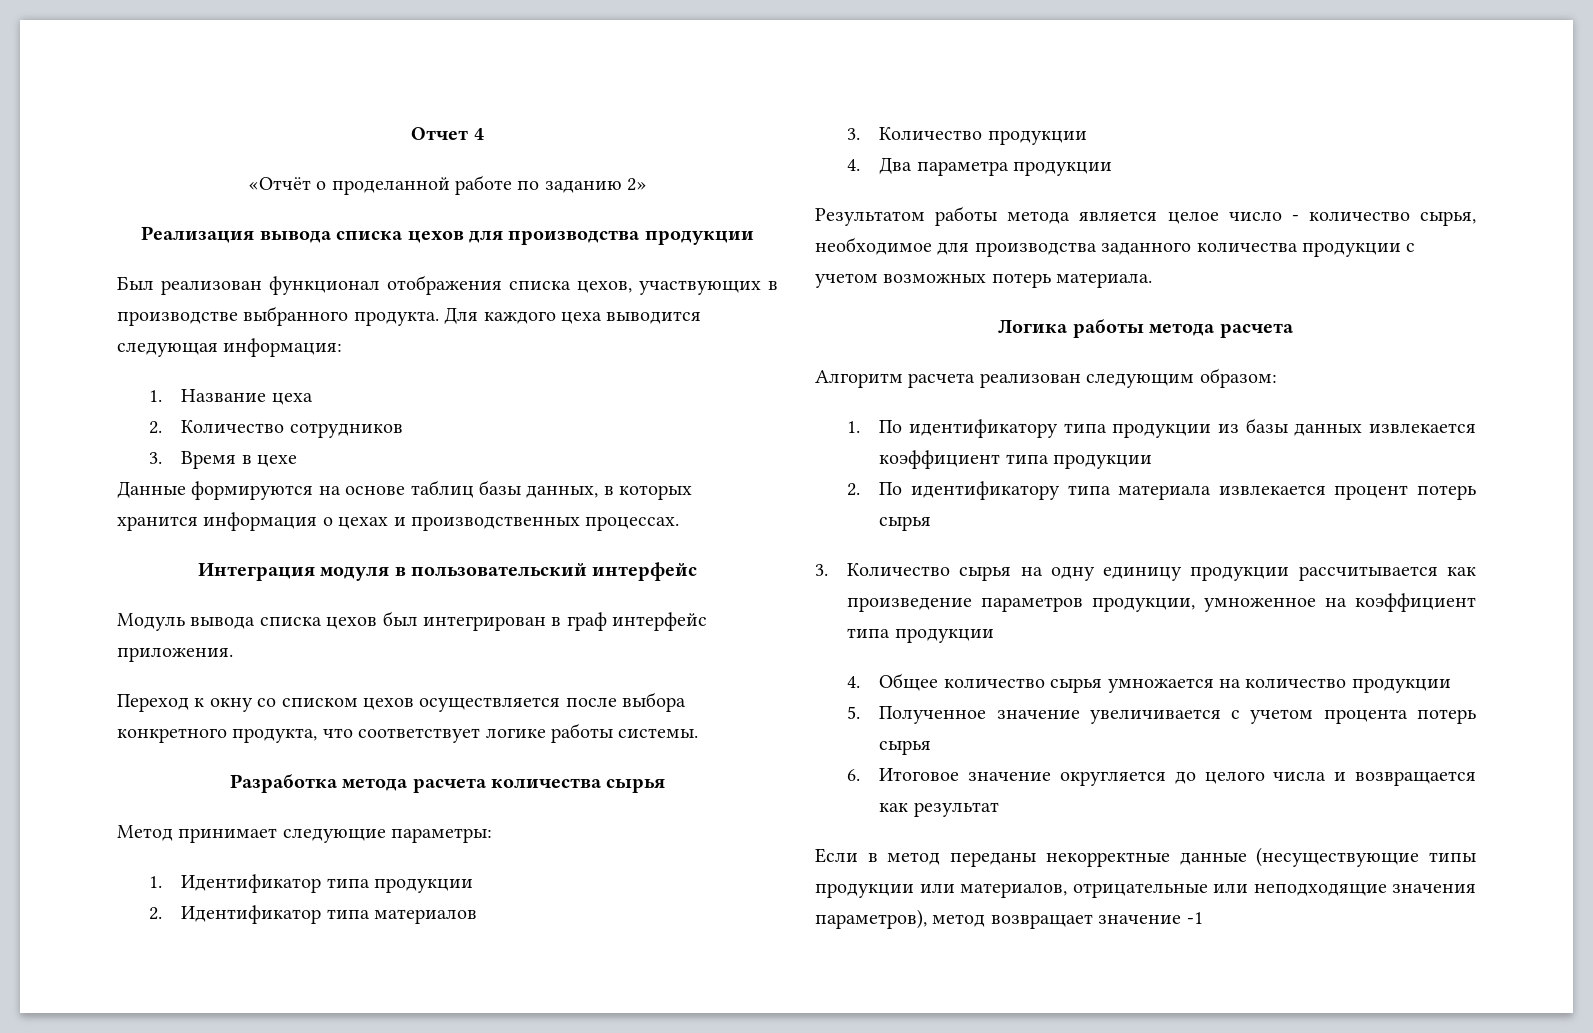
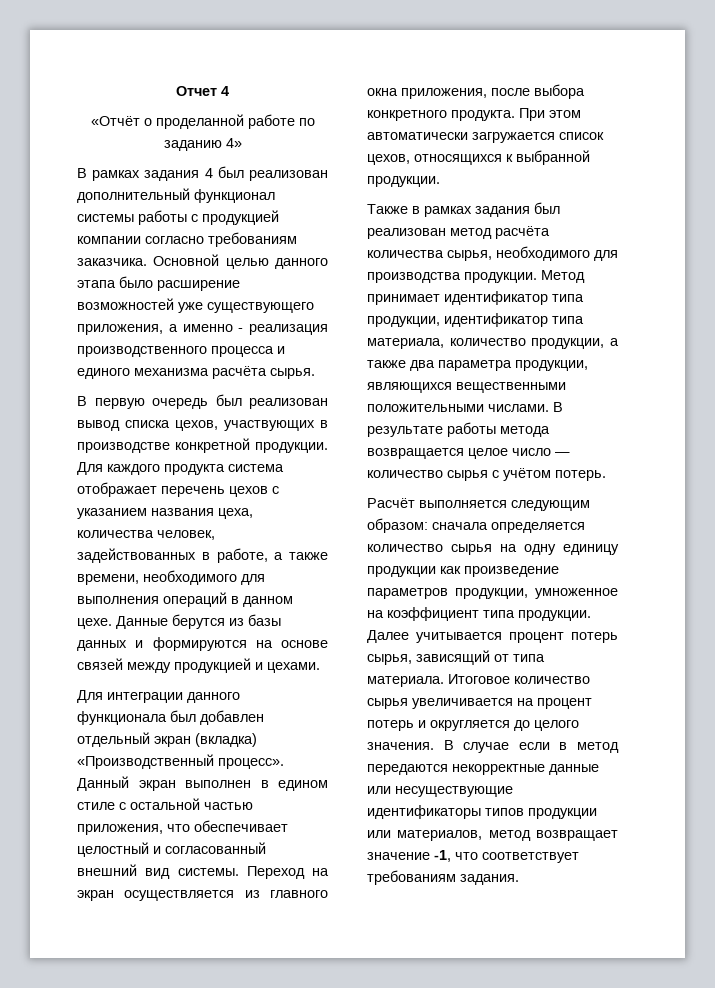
[627,178,648,191] [141,226,754,245] [117,275,502,295] 2» // Реализация вывода списка цехов для производства продукции // Был реализован функционал отображения -> [225,138,242,148] [77,166,328,181] [77,188,275,203] [77,210,279,225] [77,232,297,247] [77,254,328,269] [77,276,240,291] [77,298,314,313] [77,324,328,335] [77,346,285,357] [77,366,315,379] [77,394,328,409] [77,420,120,431] 4» // В рамках задания 4 был реализован дополнительный функционал системы работы с продукцией компании согласно требованиям заказчика. Основной целью данного этапа было расширение возможностей уже существующего приложения, а именно - реализация производственного процесса и единого механизма расчёта сырья. // В первую очередь был реализован вывод
[243,306,702,326] [117,338,343,357] [149,389,313,405] [149,420,403,438] [149,451,298,469] [117,480,693,500] [117,512,680,531] [197,562,698,581] [117,611,708,631] [117,647,233,662] [117,692,687,712] [117,723,699,743] [229,774,666,793] [117,825,493,843] [149,874,474,893] [149,905,478,924] [847,127,1087,145] [847,157,1113,176] [815,206,1158,226] выбранного продукта. Для каждого цеха выводится следующая информация: // 1. Название цеха // 2. Количество сотрудников // 3. Время в цехе // Данные формируются на основе таблиц базы данных, в которых хранится информация о цехах и производственных процессах. // Интеграция модуля в пользовательский интерфейс // Модуль вывода списка цехов был интегрирован в граф интерфейс приложения. // Переход к окну со списком цехов осуществляется после выбора конкретного продукта, что соответствует логике работы системы. // Разработка метода расчета количества сырья // Метод принимает следующие параметры: // 1. Идентификатор типа продукции // 2. Идентификатор типа материалов // 3. Количество продукции // 4. Два параметра продукции // Результатом работы метода является -> [175,438,328,453] [77,462,284,475] [77,482,279,497] [77,508,253,519] [77,530,215,540] [77,548,328,563] [77,570,265,585] [77,592,293,607] [77,614,281,629] [77,637,328,651] [77,658,320,673] [77,690,240,703] [77,710,264,725] [77,732,257,747] [77,754,284,769] [77,776,328,791] [77,798,253,810] [77,820,288,835] [77,842,266,857] [77,864,329,879] [77,890,328,901] [367,84,585,99] [367,108,581,121] [367,132,604,143] [367,150,590,165] [367,176,440,187] [367,202,560,217] [367,226,550,239] [367,246,618,261] [367,270,585,283] [367,291,584,305] [367,313,584,327] [367,338,619,349] [367,360,588,371] [367,382,566,393] [367,402,563,412] [367,422,550,437] [367,448,464,459] конкретной продукции. Для каждого продукта система отображает перечень цехов с указанием названия цеха, количества человек, задействованных в работе, а также времени, необходимого для выполнения операций в данном цехе. Данные берутся из базы данных и формируются на основе связей между продукцией и цехами. // Для интеграции данного функционала был добавлен отдельный экран (вкладка) «Производственный процесс». Данный экран выполнен в едином стиле с остальной частью приложения, что обеспечивает целостный и согласованный внешний вид системы. Переход на экран осуществляется из главного окна приложения, после выбора конкретного продукта. При этом автоматически загружается список цехов, относящихся к выбранной продукции. // Также в рамках задания был реализован метод расчёта количества сырья, необходимого для производства продукции. Метод принимает идентификатор типа продукции, идентификатор типа материала, количество продукции, а также два параметра продукции, являющихся вещественными положительными числами. В результате работы метода возвращается
[1291,211,1476,226] [815,237,1416,257] [815,273,1153,288] [998,319,1294,338] [815,368,1277,388] [847,418,1476,438] [879,450,1153,469] [847,481,1476,500] [879,516,932,531] [815,563,951,576] - количество сырья, необходимое для производства заданного количества продукции с учетом возможных потерь материала. // Логика работы метода расчета // Алгоритм расчета реализован следующим образом: // 1. По идентификатору типа продукции из базы данных извлекается коэффициент типа продукции // 2. По идентификатору типа материала извлекается процент потерь сырья // 3. Количество -> [555,452,570,456] [367,468,606,481] [367,498,590,511] [367,518,585,533] [367,544,443,552] — количество сырья с учётом потерь. // Расчёт выполняется следующим образом: сначала определяется количество
[1298,566,1438,581] рассчитывается -> (436, 571) none
[894,628,994,643] [847,673,1451,693] [847,706,1476,724] [879,740,932,755] [847,768,1476,786] [879,802,999,817] [815,848,858,863] продукции // 4. Общее количество сырья умножается на количество продукции // 5. Полученное значение увеличивается с учетом процента потерь сырья // 6. Итоговое значение округляется до целого числа и возвращается как результат // Если -> [518,610,591,621] [367,630,618,643] [367,650,545,665] [367,674,590,687] [367,698,592,709] [367,720,579,731] [367,740,550,753] продукции. Далее учитывается процент потерь сырья, зависящий от типа материала. Итоговое количество сырья увеличивается на процент потерь и округляется до целого значения. В случае если
[950,852,1037,867] переданы -> [367,764,448,775] передаются
[1256,847,1476,867] [815,883,1476,898] [815,909,1203,929] (несуществующие типы продукции или материалов, отрицательные или неподходящие значения параметров), метод возвращает значение -1 -> [367,786,513,797] [367,805,597,819] [367,830,618,841] [367,850,579,863] [367,870,519,885] или несуществующие идентификаторы типов продукции или материалов, метод возвращает значение -1, что соответствует требованиям задания.

